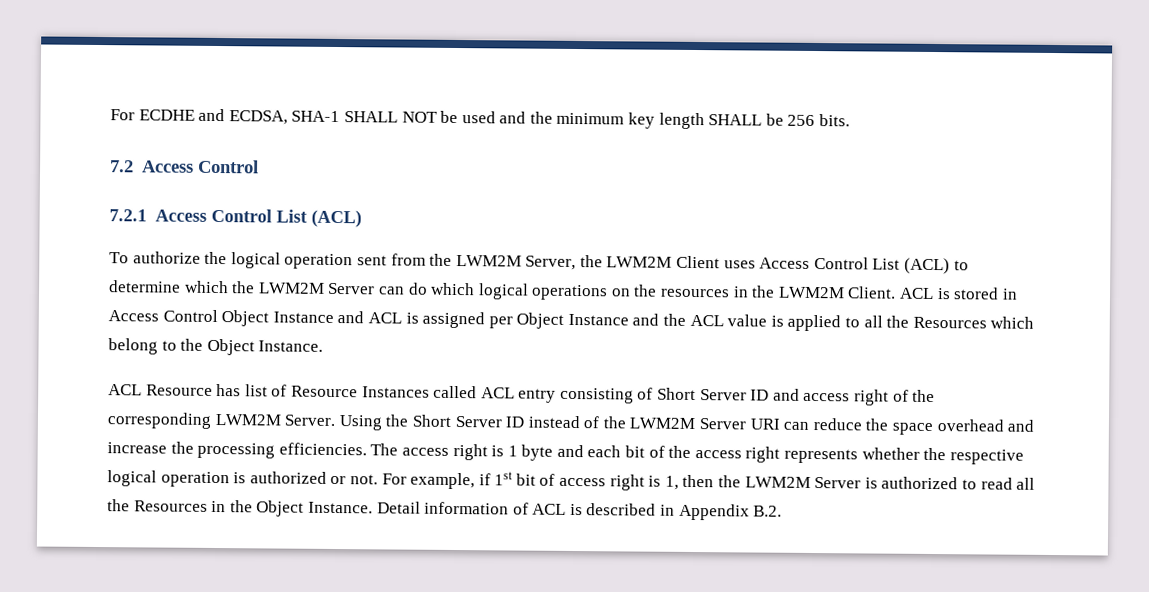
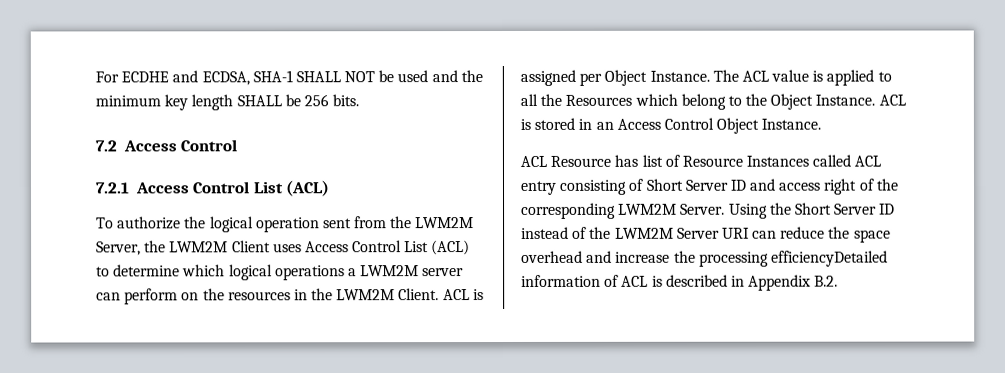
[232,281,609,301] the LWM2M Server can do which logical operations -> [228,264,465,281] [96,288,179,305] logical operations a LWM2M server can perform
[953,287,1018,300] [108,309,687,329] stored in Access Control Object Instance and ACL is assigned per Object Instance and the -> [520,69,739,86] assigned per Object Instance. The
(324, 346) none -> [878,94,906,106] [520,117,822,134] ACL is stored in an Access Control Object Instance.
[278,442,1024,465] [107,470,1036,491] [107,499,421,517] efficiencies. The access right is 1 byte and each bit of the access right represents whether the respective logical operation is authorized or not. For example, if 1st bit of access right is 1, then the LWM2M Server is authorized to read all the Resources in the Object Instance. Detail -> [770,250,888,267] efficiencyDetailed

